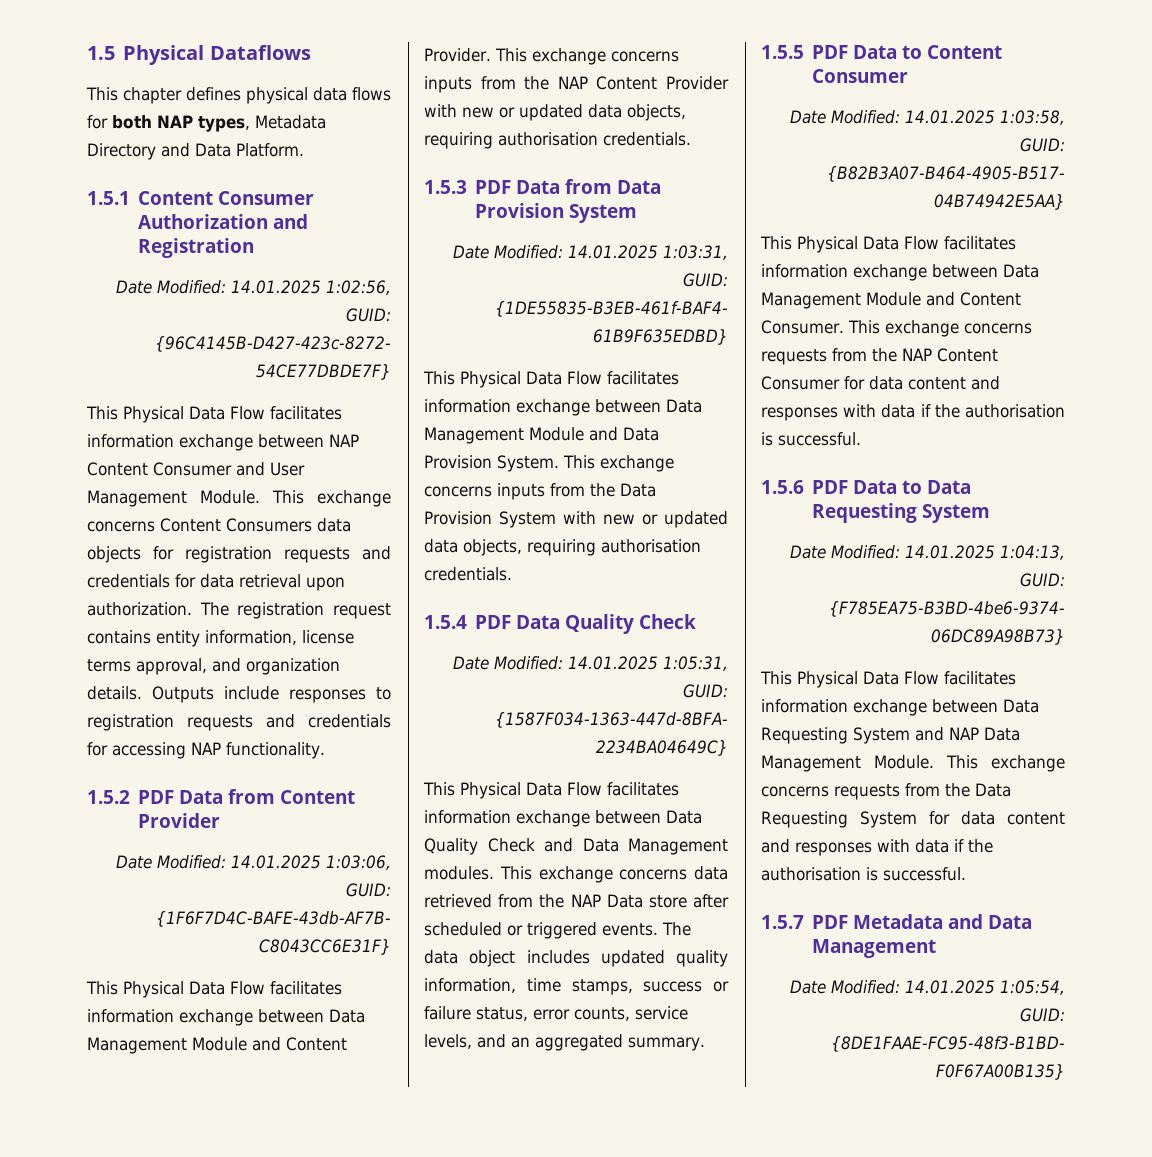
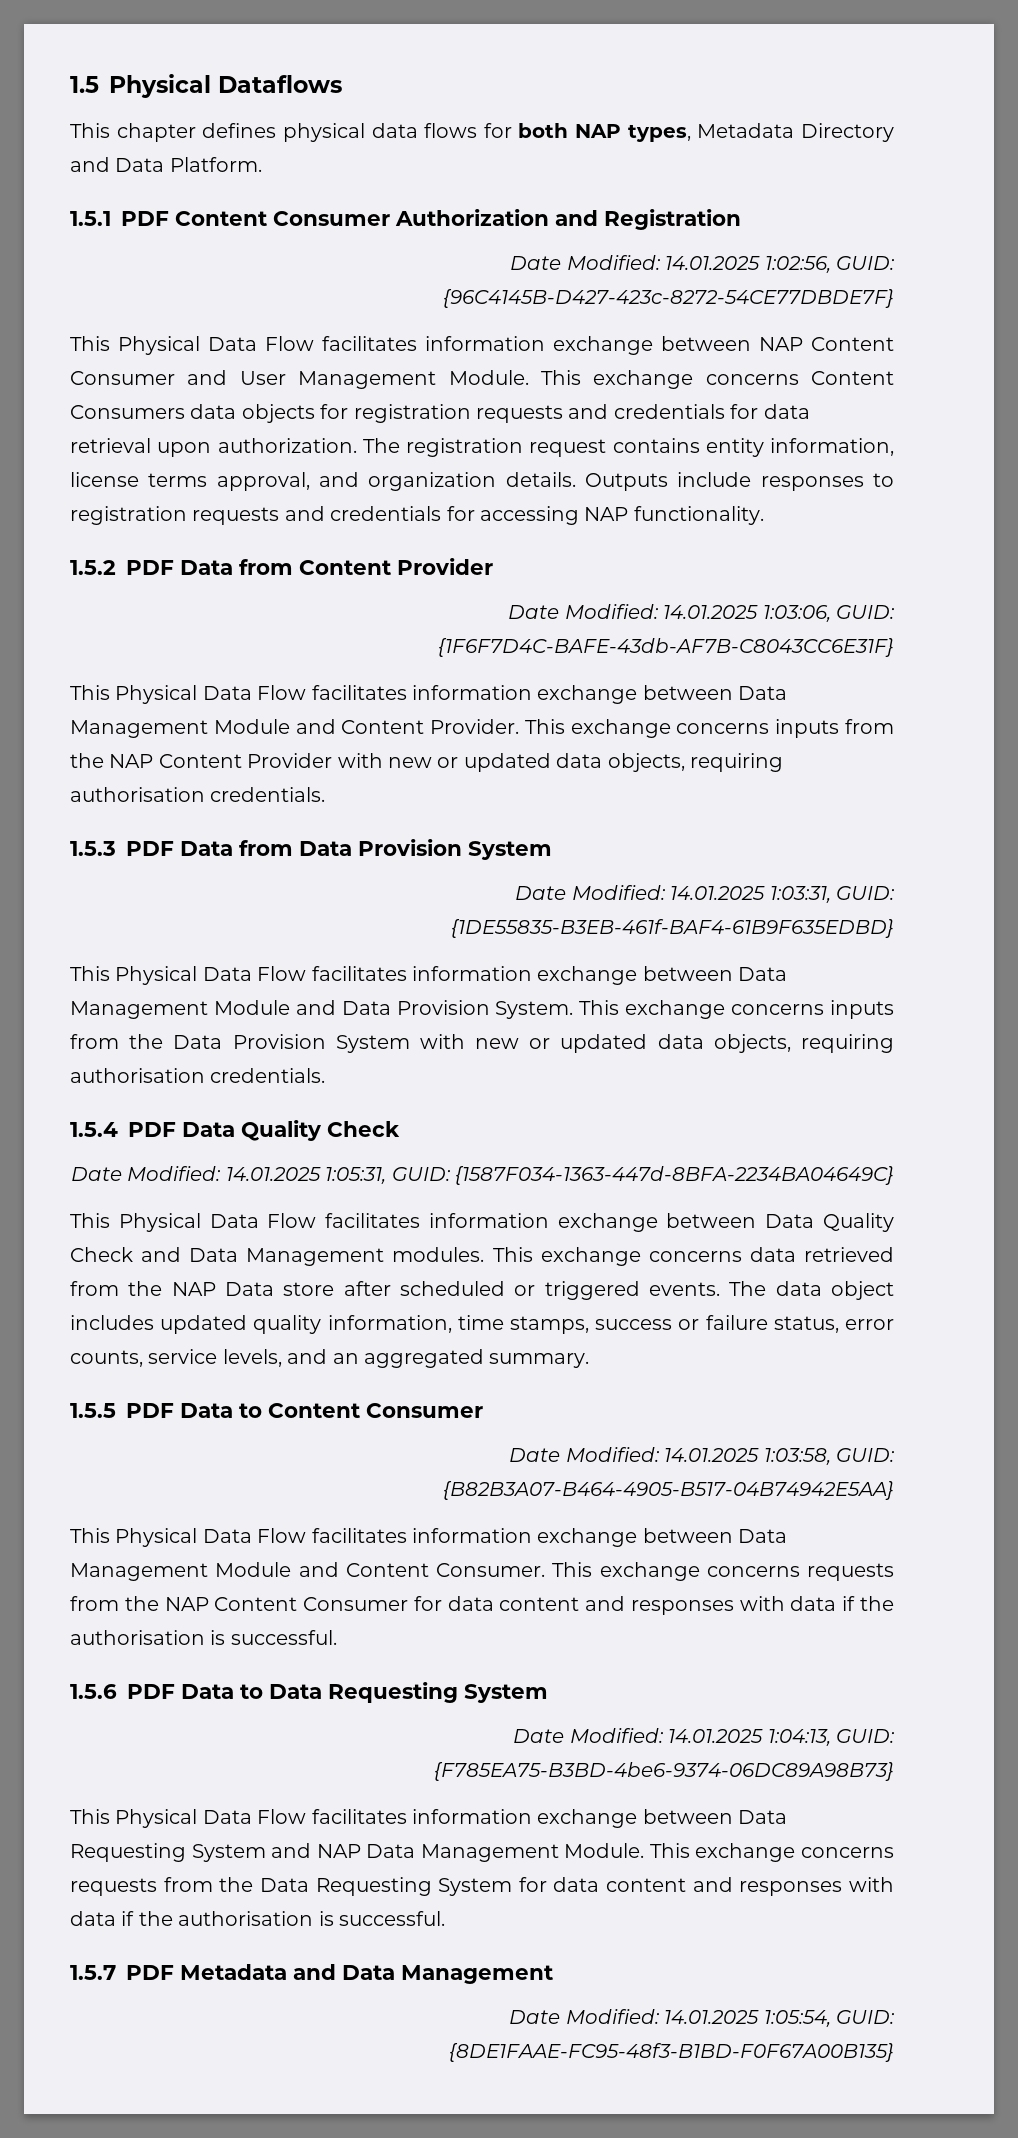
(130, 198) none -> [121,211,169,226] PDF

